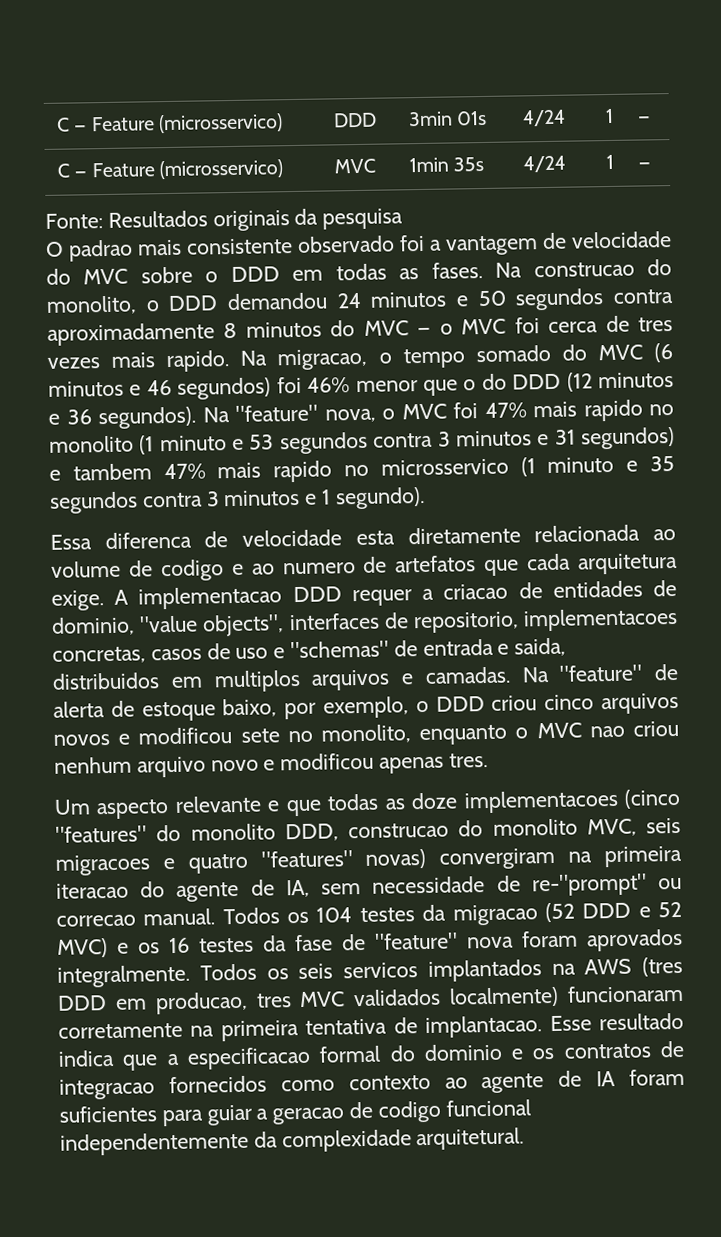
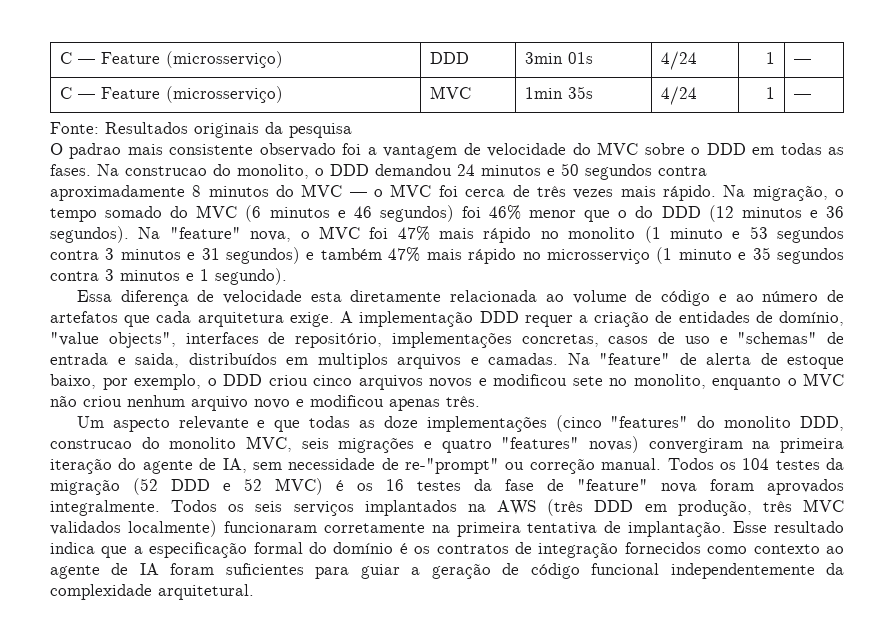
[57,113,283,134] C — Feature (microsservico) -> [60,51,284,68] C — Feature (microsserviço)
[158,159,283,180] (microsservico) -> [166,86,284,103] (microsserviço)
[638,317,673,332] tres -> [536,186,566,197] três
[166,348,369,373] rapido. Na migracao, -> [662,185,828,201] rápido. Na migração,
[583,399,643,422] rapido -> [483,227,532,243] rápido
[72,458,509,483] tambem 47% mais rapido no microsservico -> [320,247,650,264] também 47% mais rápido no microsserviço
[104,531,192,550] diferenca -> [120,290,189,306] diferença
[160,559,224,582] codigo -> [661,290,711,306] código
[282,562,356,575] numero -> [762,291,819,302] número
[138,586,283,610] implementacao -> [359,311,474,327] implementação
[443,583,509,600] criacao -> [594,311,650,327] criação
[51,616,135,636] dominio, -> [778,311,844,326] domínio,
[412,607,678,634] repositorio, implementacoes -> [295,332,512,348] repositório, implementações
[52,672,160,690] distribuidos -> [188,353,277,365] distribuídos
[589,725,625,738] nao -> [50,395,77,407] não
[448,753,488,768] tres. -> [446,396,480,407] três.
[463,789,619,814] implementacoes -> [426,416,547,432] implementações
[55,854,151,876] migracoes -> [338,437,415,453] migrações
[56,882,129,899] iteracao -> [50,458,112,474] iteração
[56,914,136,927] correcao -> [529,458,595,474] correção
[452,904,538,926] migracao -> [50,479,120,495] migração
[117,942,129,954] e -> [336,480,344,491] é
[343,962,418,979] servicos -> [293,501,354,516] serviços
[642,956,683,977] [57,991,292,1015] (tres DDD em producao, tres -> [547,499,792,516] (três DDD em produção, três
[425,1015,543,1039] implantacao. -> [628,521,727,537] implantação.
[186,1046,311,1070] especificacao -> [149,542,248,558] especificação
[423,1043,525,1062] dominio e -> [333,542,408,554] domínio é
[59,1078,155,1100] integracao -> [538,542,619,558] integração
[272,1100,442,1125] geracao de codigo -> [431,563,580,579] geração de código

